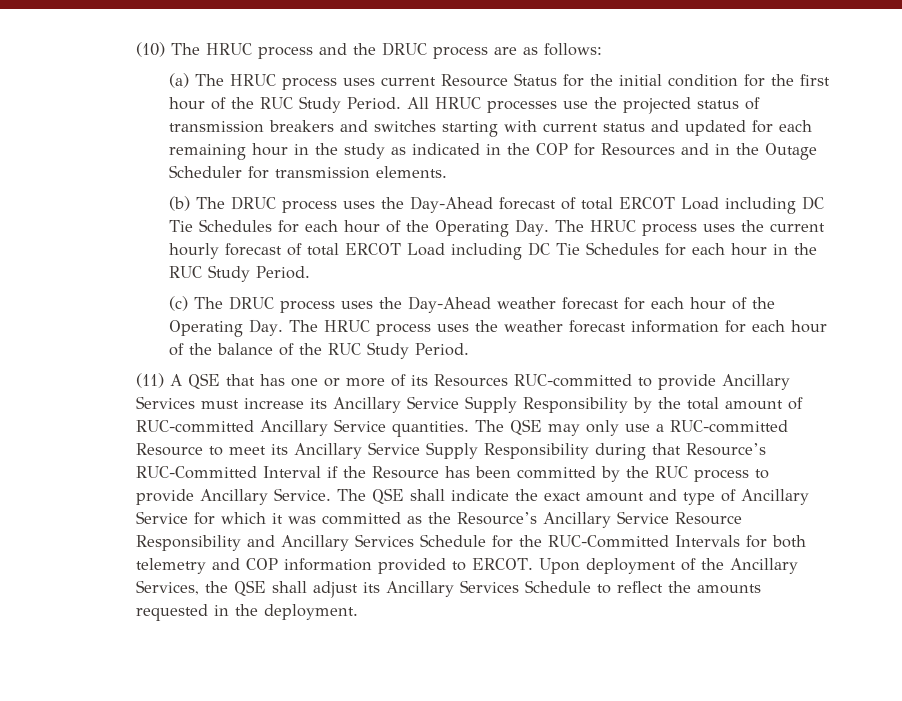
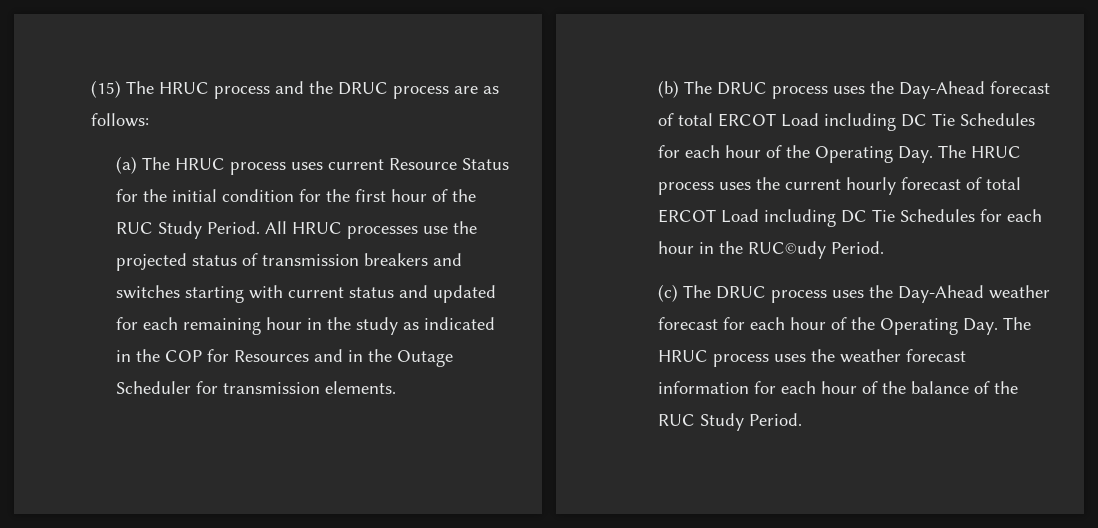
[136,42,166,57] (10) -> [91,80,122,98] (15)
[168,265,250,282] RUC Study -> [748,241,827,259] RUC©udy
[136,373,791,390] [136,396,804,413] [136,419,789,437] [136,442,767,460] [136,466,770,482] [136,488,810,505] [136,511,743,528] [136,534,807,551] [136,558,799,574] [136,580,762,598] [136,604,359,621] // (11) A QSE that has one or more of its Resources RUC-committed to provide Ancillary Services must increase its Ancillary Service Supply Responsibility by the total amount of RUC-committed Ancillary Service quantities. The QSE may only use a RUC-committed Resource to meet its Ancillary Service Supply Responsibility during that Resource’s RUC-Committed Interval if the Resource has been committed by the RUC process to provide Ancillary Service. The QSE shall indicate the exact amount and type of Ancillary Service for which it was committed as the Resource’s Ancillary Service Resource Responsibility and Ancillary Services Schedule for the RUC-Committed Intervals for both telemetry and COP information provided to ERCOT. Upon deployment of the Ancillary Services, the QSE shall adjust its Ancillary Services Schedule to reflect the amounts requested in the deployment. -> (803, 419) none

